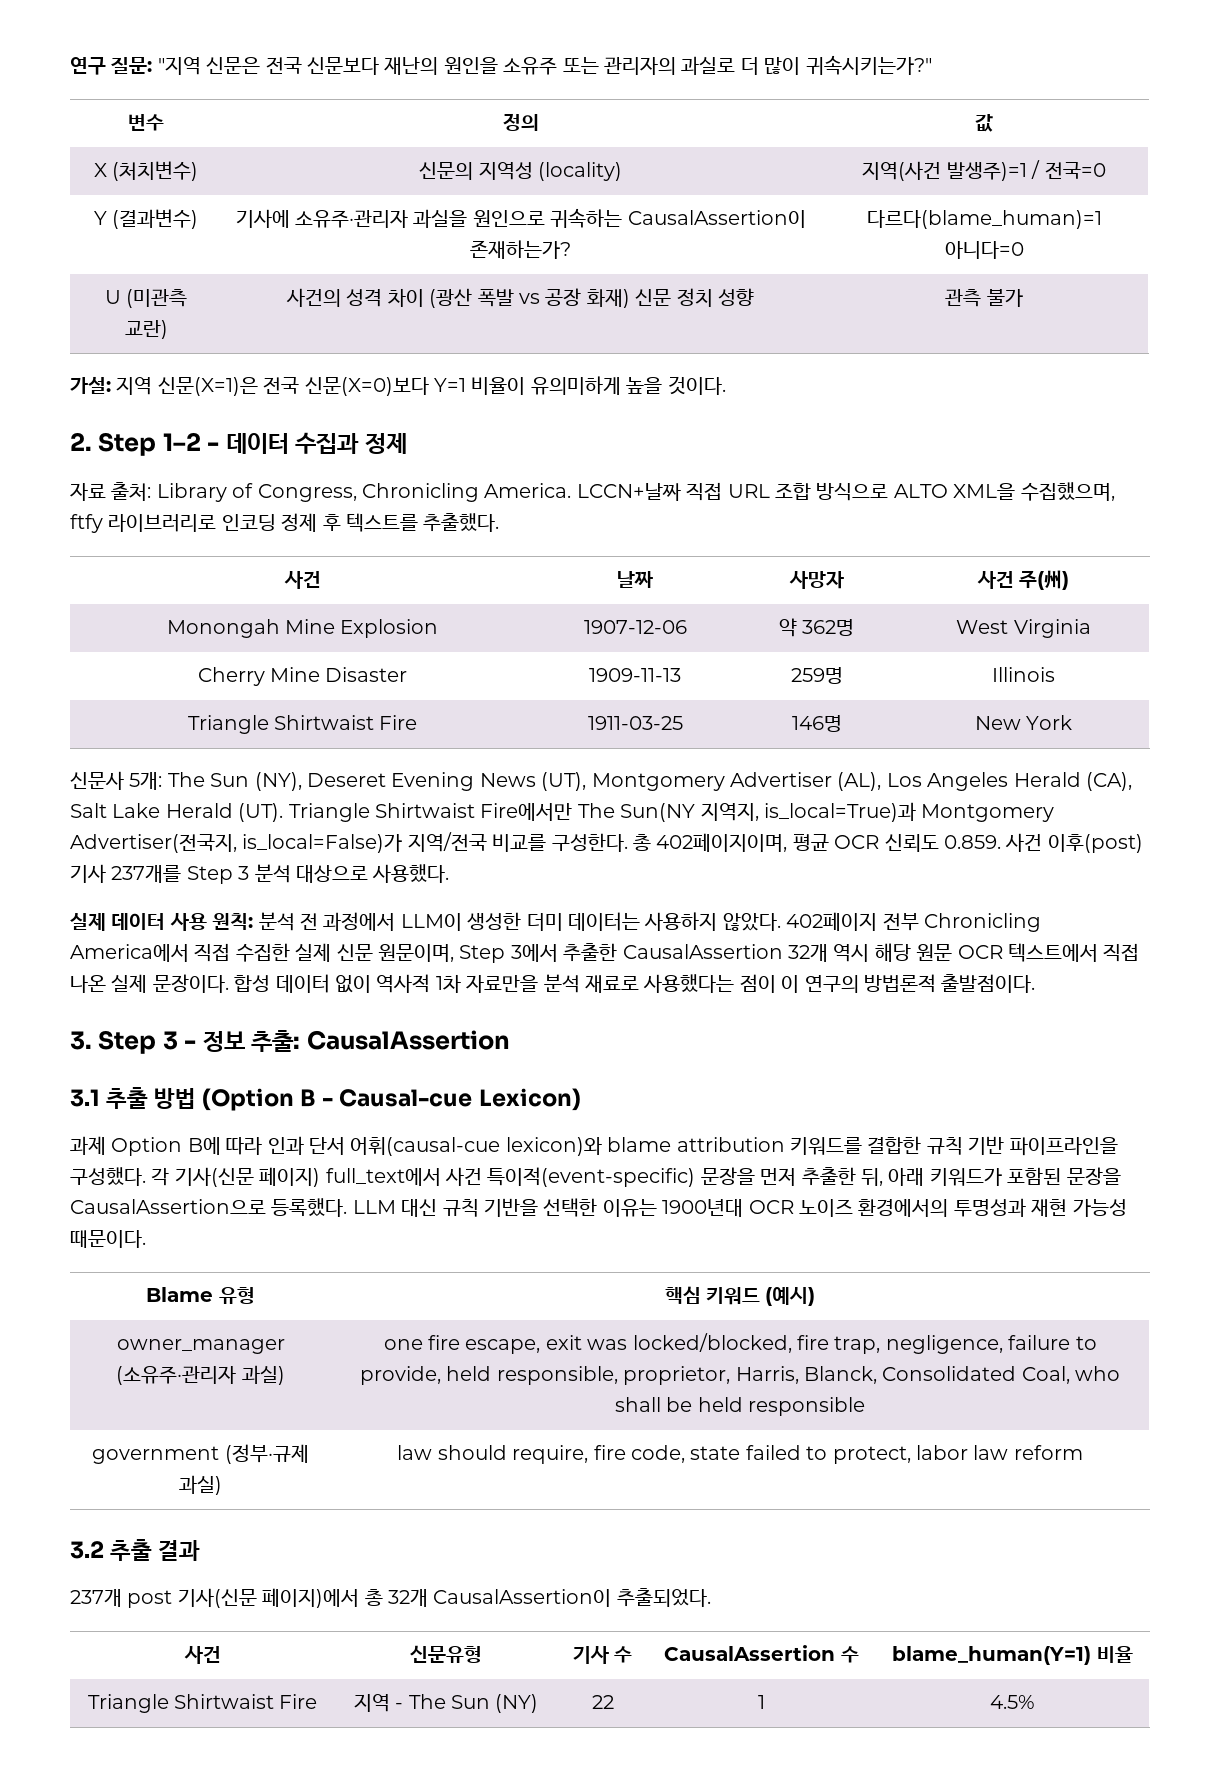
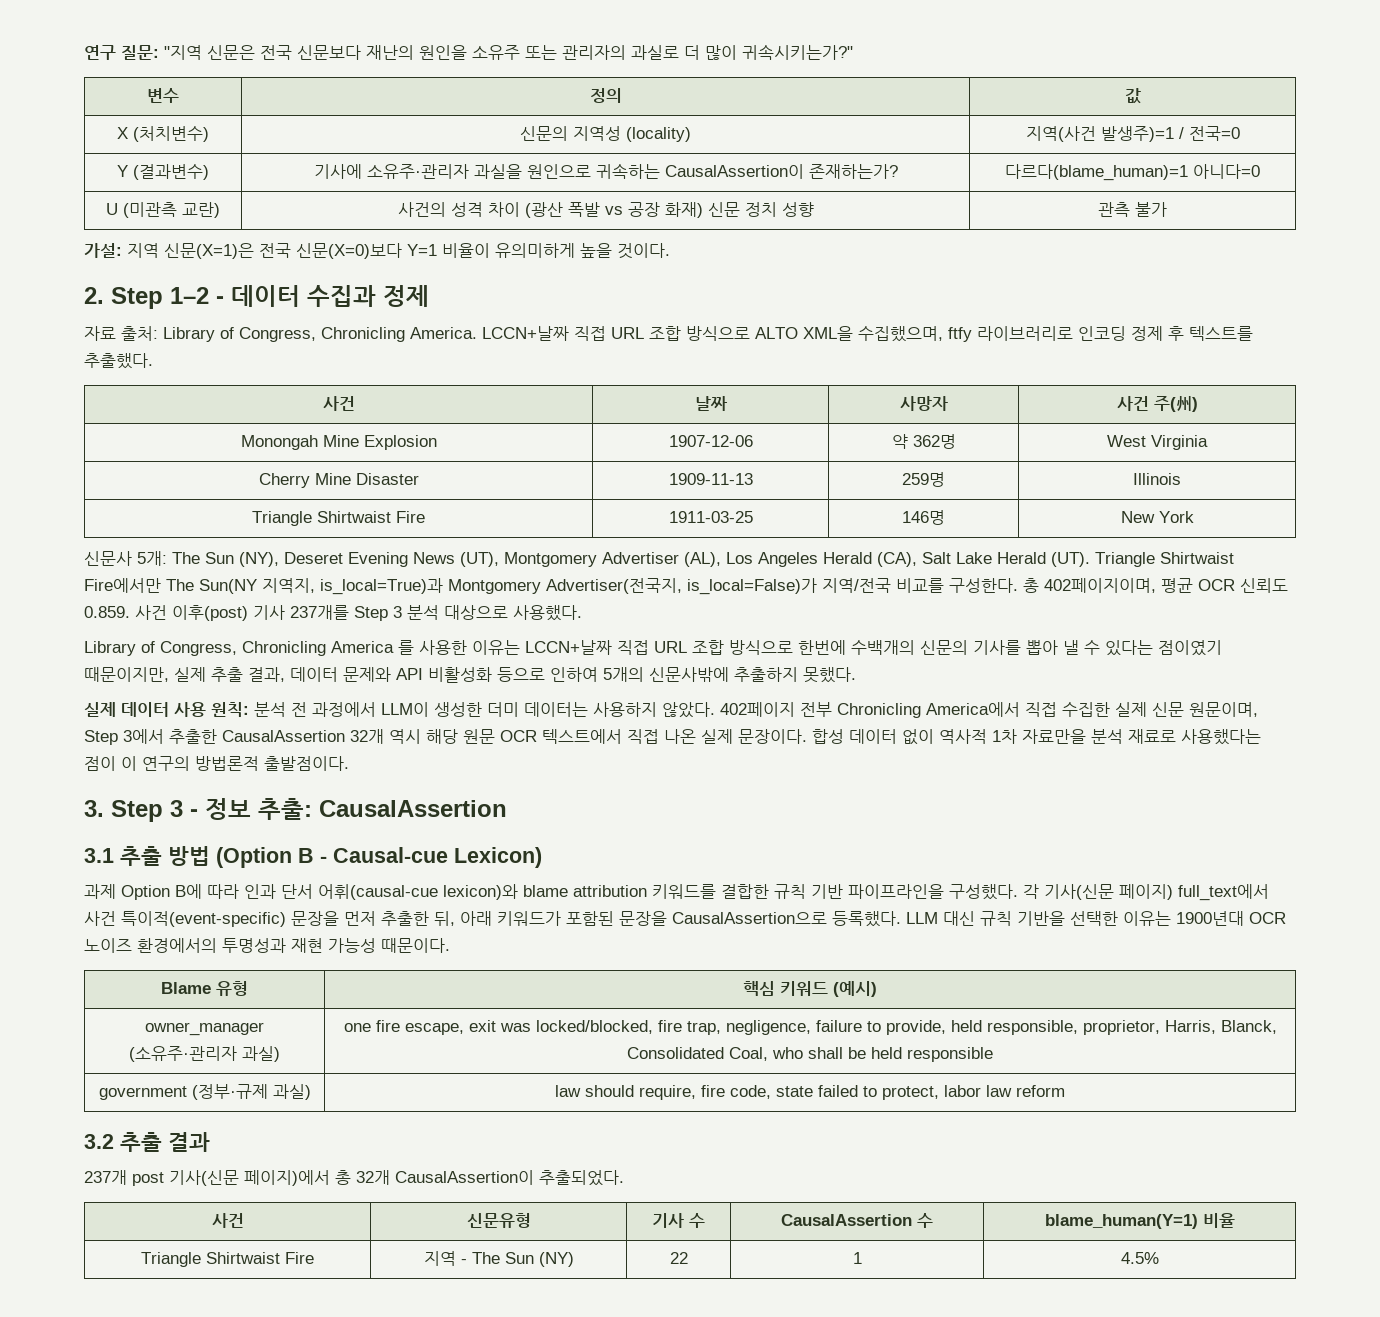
(450, 873) none -> [84,640,1222,656] [84,667,856,683] // Library of Congress, Chronicling America 를 사용한 이유는 LCCN+날짜 직접 URL 조합 방식으로 한번에 수백개의 신문의 기사를 뽑아 낼 수 있다는 점이였기 때문이지만, 실제 추출 결과, 데이터 문제와 API 비활성화 등으로 인하여 5개의 신문사밖에 추출하지 못했다.

